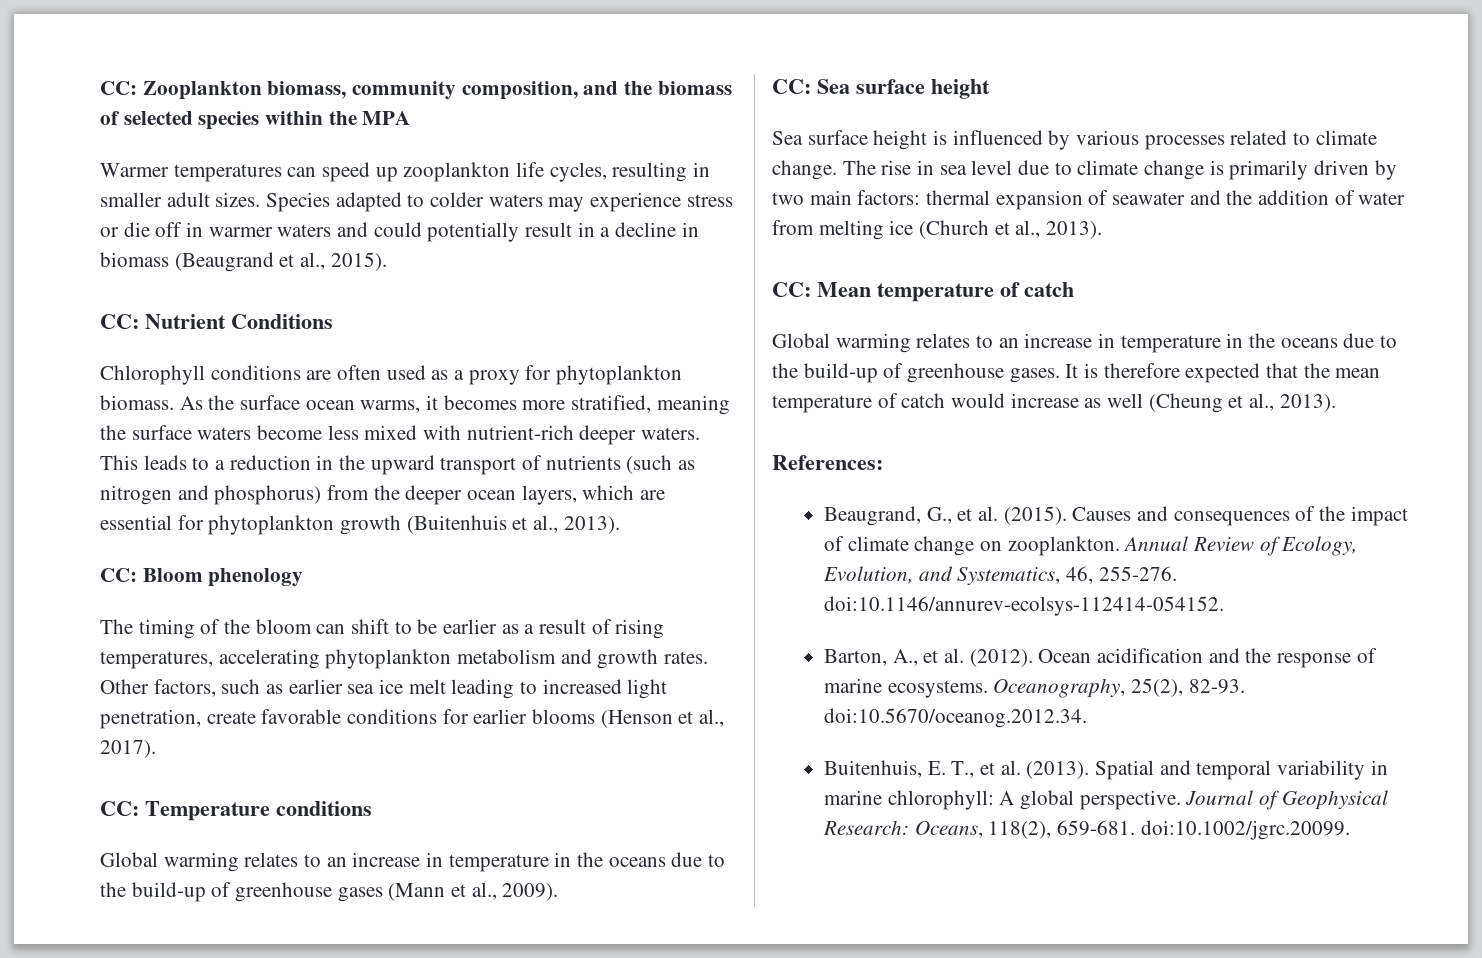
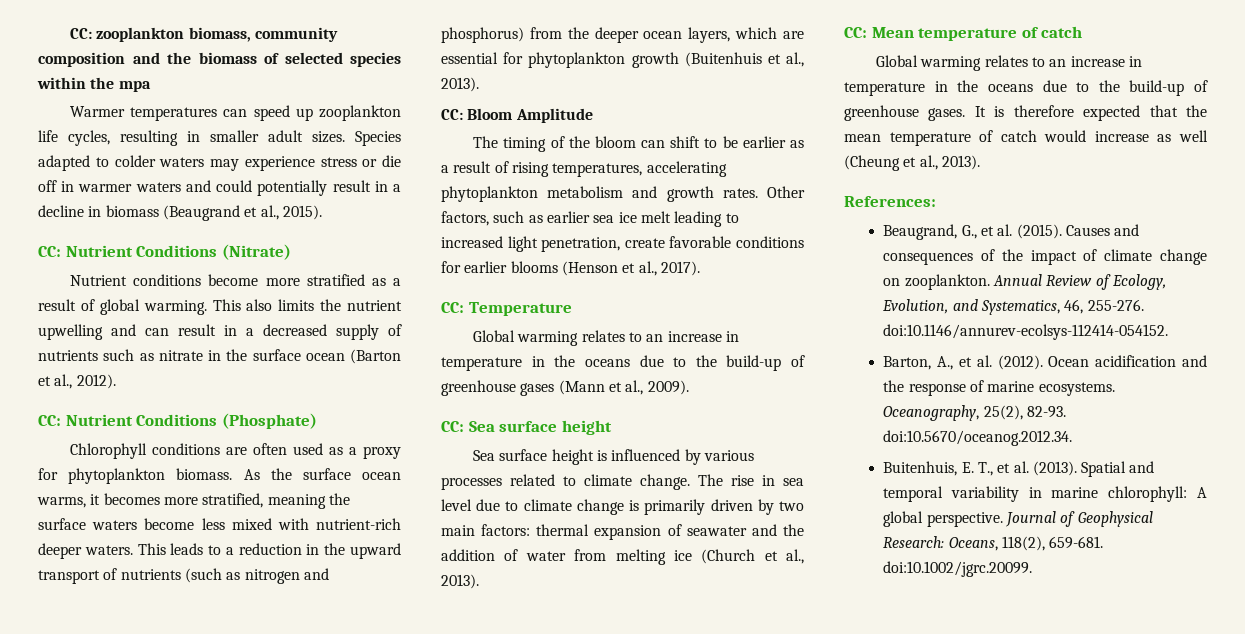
[100,81,262,100] CC: Zooplankton -> [70,27,185,42] CC: zooplankton
[461,81,578,100] composition, -> [38,52,125,67] composition
[362,111,411,125] MPA -> [118,81,151,92] mpa
(333, 321) none -> [221,244,291,260] [70,274,401,286] [38,299,402,315] [38,324,402,340] [38,349,401,364] [38,374,116,389] [38,413,317,429] (Nitrate) // Nutrient conditions become more stratified as a result of global warming. This also limits the nutrient upwelling and can result in a decreased supply of nutrients such as nitrate in the surface ocean (Barton et al., 2012). // CC: Nutrient Conditions (Phosphate)
[208,568,304,587] phenology -> [515,108,593,123] Amplitude
[276,801,372,816] conditions -> (572, 309) none

